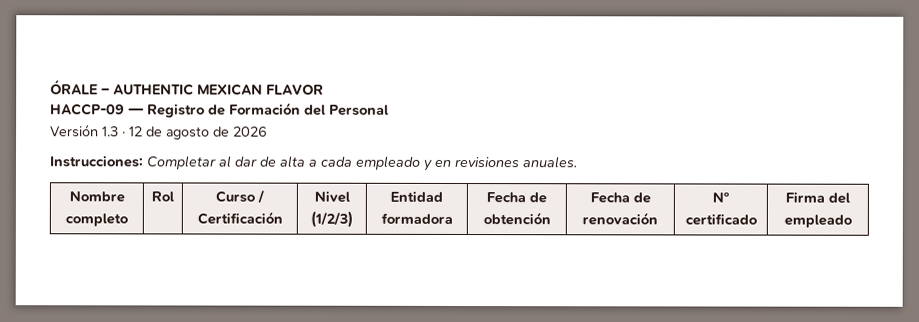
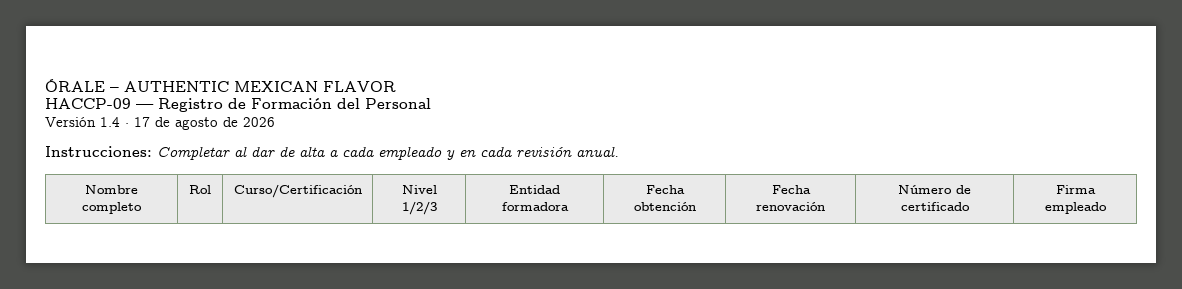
[102,126,143,137] 1.3 · 12 -> [100,117,150,127] 1.4 · 17
[454,156,578,169] revisiones anuales. -> [480,146,619,157] cada revisión anual.
[215,189,265,204] [196,211,283,225] Curso / Certificación -> [233,184,362,198] Curso/Certificación
[310,210,353,228] (1/2/3) -> [401,201,437,215] 1/2/3
[529,192,547,204] de -> (685, 189) none
[632,192,651,204] de -> (811, 189) none
[712,192,729,203] Nº -> [898,185,971,194] Número de
[828,192,850,204] del -> (1096, 189) none

